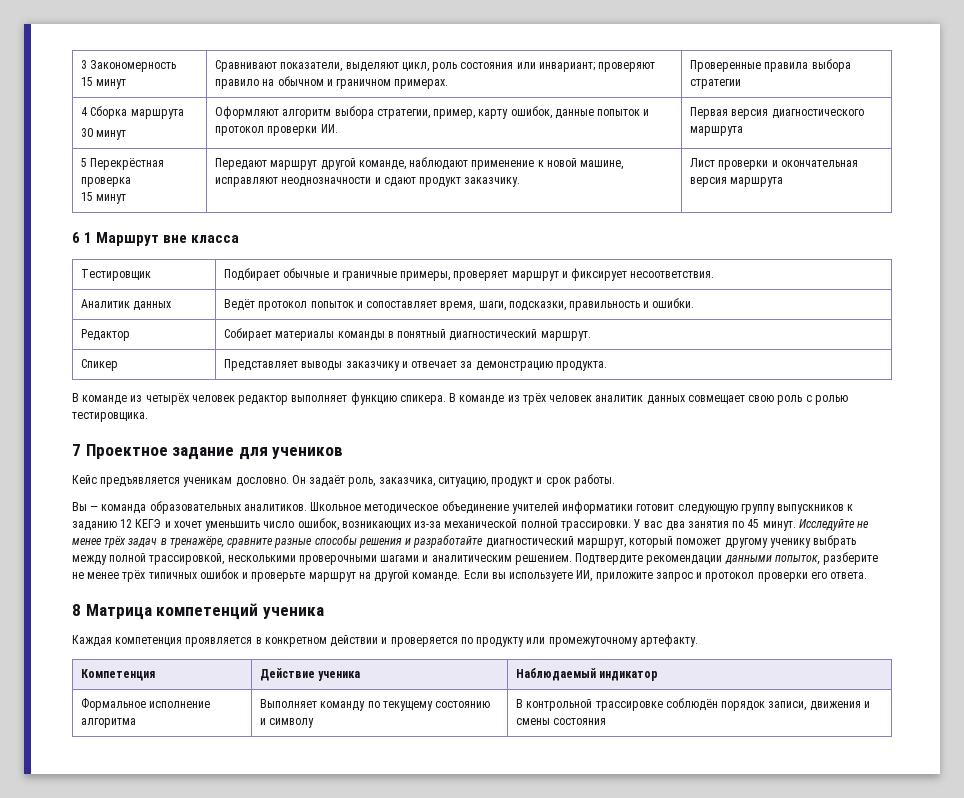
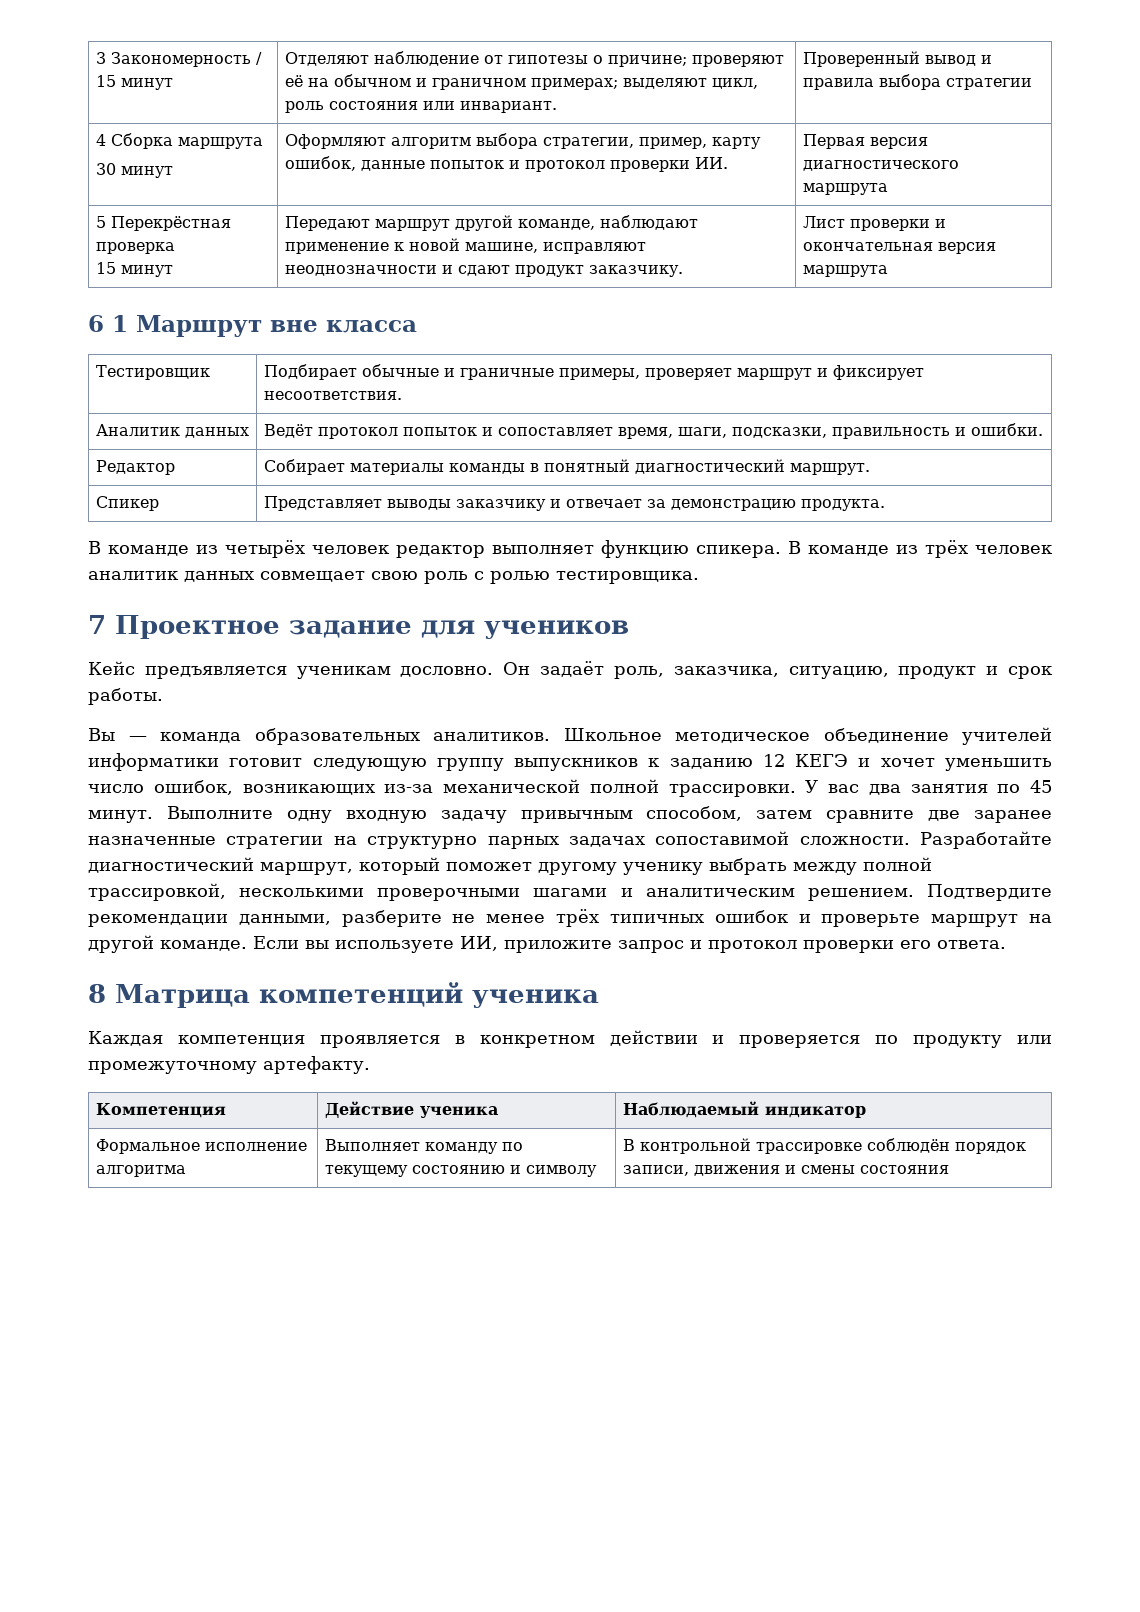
[81,77,127,89] [215,60,343,72] // 15 минут | Сравнивают показатели, -> [255,52,262,65] [95,75,173,90] [284,51,784,67] [284,74,618,90] / 15 минут | Отделяют наблюдение от гипотезы о причине; проверяют её на обычном и граничном примерах;
[538,62,656,72] [215,76,449,89] [690,60,762,72] инвариант; проверяют правило на обычном и граничном примерах. | Проверенные -> [459,101,557,113] [802,51,992,67] инвариант. | Проверенный вывод и
[798,519,870,531] [72,535,484,548] Исследуйте не менее трёх задач в тренажёре, сравните разные способы решения и разработайте -> [166,806,1052,823] [88,831,1052,849] Выполните одну входную задачу привычным способом, затем сравните две заранее назначенные стратегии на структурно парных задачах сопоставимой сложности. Разработайте
[724,555,820,565] данными попыток, -> [238,914,331,925] данными,

